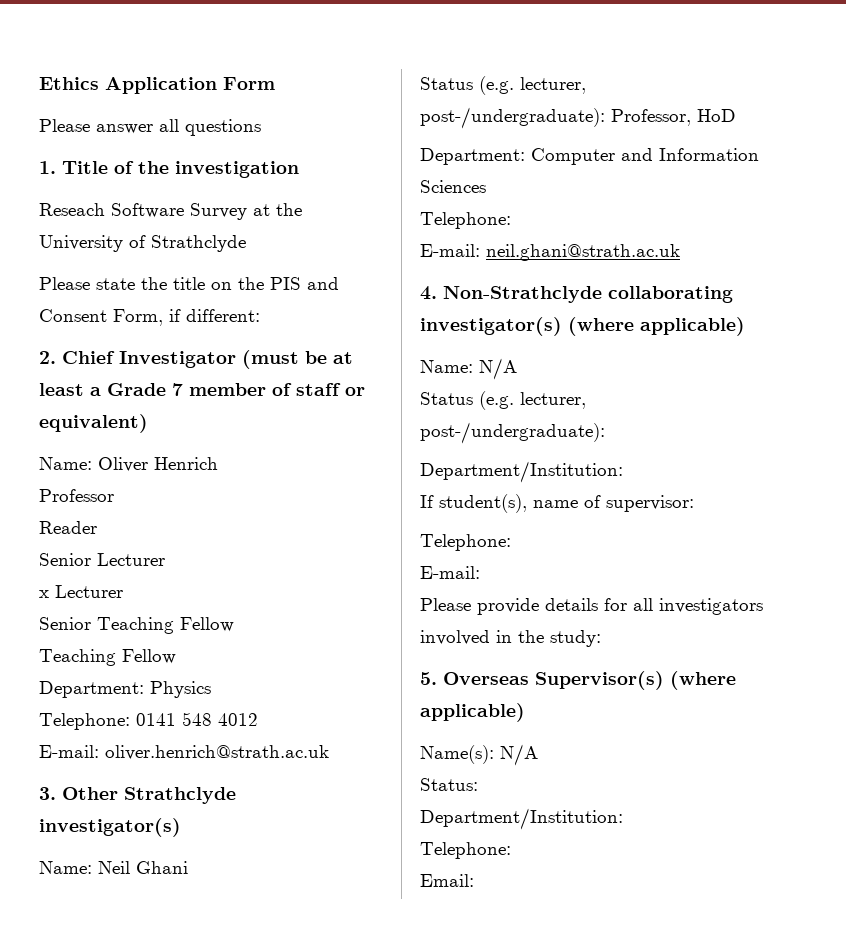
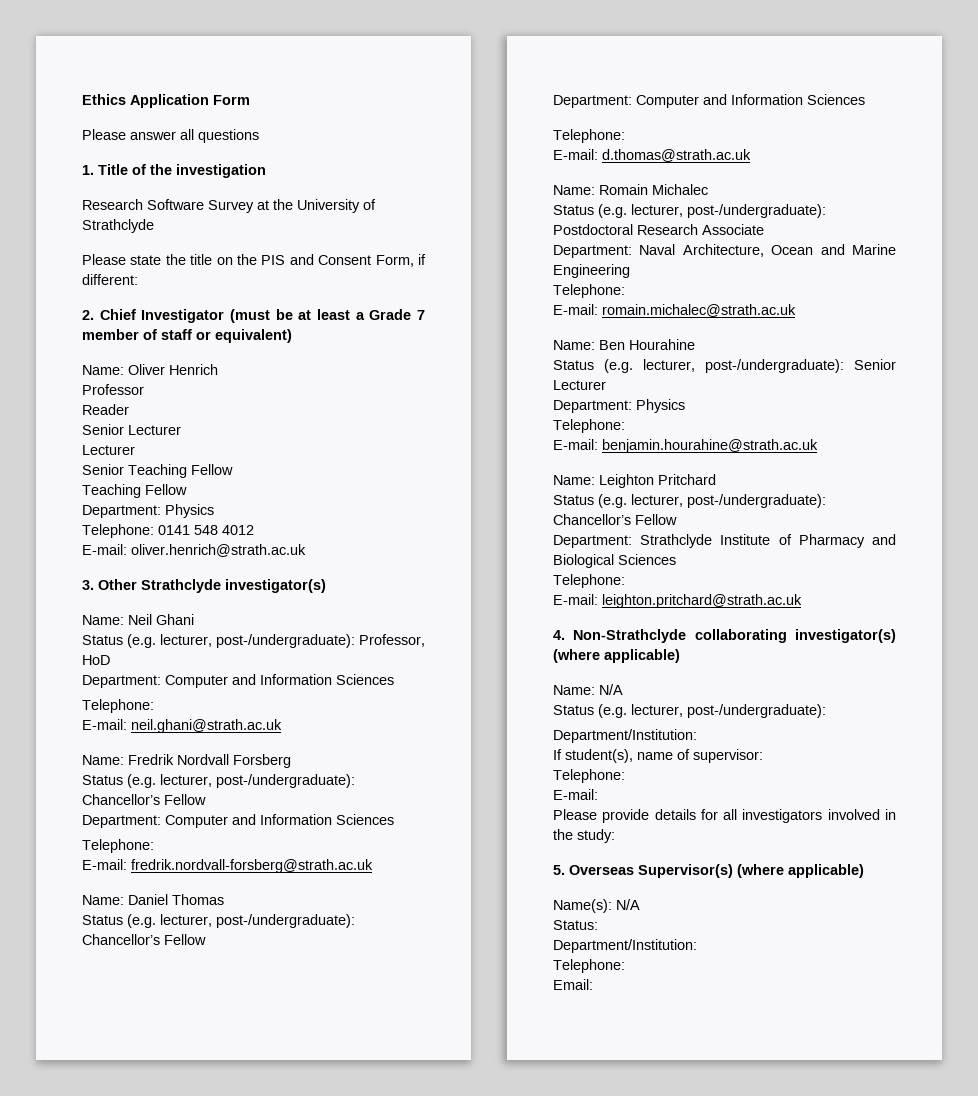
[39,203,105,216] Reseach -> [82,199,143,210] Research
[39,590,49,598] x -> (181, 430) none
(680, 252) none -> [82,754,291,768] [82,774,355,788] [82,794,206,805] [82,814,394,828] [82,839,154,853] [82,859,373,873] [82,894,224,905] [82,914,355,928] [82,934,206,945] [553,94,865,108] [553,129,625,143] [553,149,751,162] [553,184,708,195] [553,204,826,218] [553,224,764,235] [553,244,896,258] [553,264,630,278] [553,284,625,298] [553,304,796,317] [553,339,695,350] [553,359,896,373] [553,380,606,390] [553,399,685,413] [553,419,625,433] [553,439,818,453] [553,474,716,488] [553,494,826,508] [553,514,677,525] [553,534,896,548] [553,554,676,568] [553,574,625,588] [553,594,802,608] // Name: Fredrik Nordvall Forsberg // Status (e.g. lecturer, post-/undergraduate): Chancellor’s Fellow // Department: Computer and Information Sciences // Telephone: // E-mail: fredrik.nordvall-forsberg@strath.ac.uk // Name: Daniel Thomas // Status (e.g. lecturer, post-/undergraduate): Chancellor’s Fellow // Department: Computer and Information Sciences // Telephone: // E-mail: d.thomas@strath.ac.uk // Name: Romain Michalec // Status (e.g. lecturer, post-/undergraduate): Postdoctoral Research Associate // Department: Naval Architecture, Ocean and Marine Engineering // Telephone: // E-mail: romain.michalec@strath.ac.uk // Name: Ben Hourahine // Status (e.g. lecturer, post-/undergraduate): Senior Lecturer // Department: Physics // Telephone: // E-mail: benjamin.hourahine@strath.ac.uk // Name: Leighton Pritchard // Status (e.g. lecturer, post-/undergraduate): Chancellor’s Fellow // Department: Strathclyde Institute of Pharmacy and Biological Sciences // Telephone: // E-mail: leighton.pritchard@strath.ac.uk

